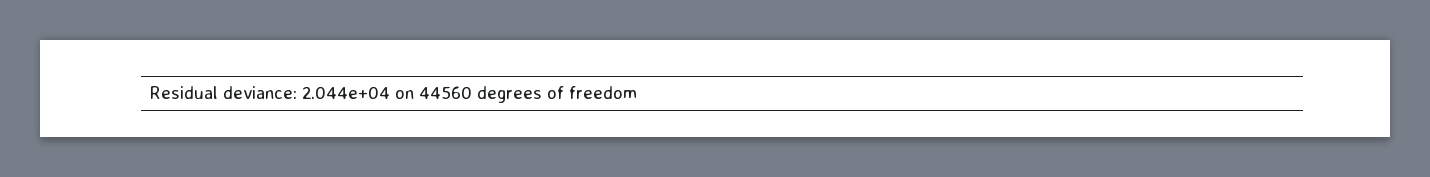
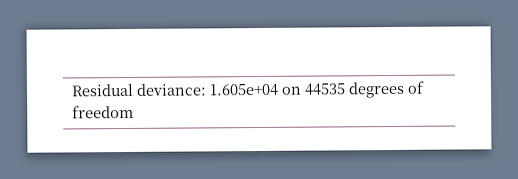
[302,86,473,99] 2.044e+04 on 44560 -> [208,83,346,97] 1.605e+04 on 44535

